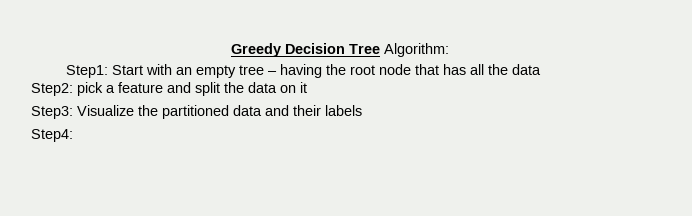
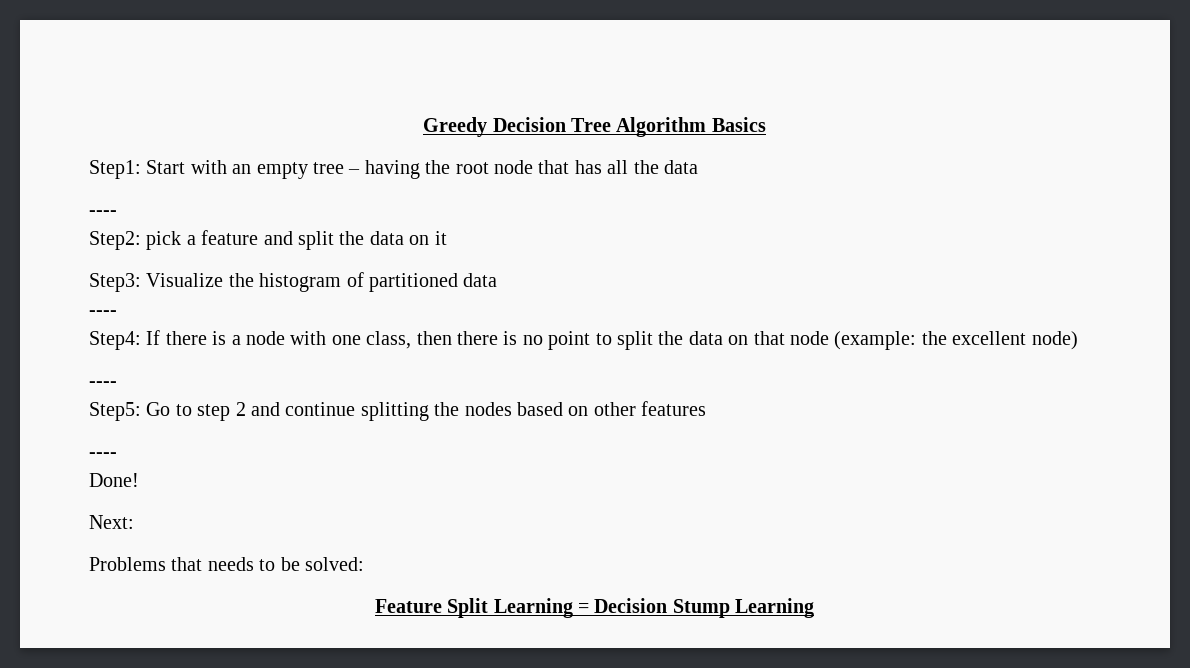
[384,43,449,57] Algorithm: -> [616,117,766,137] Algorithm Basics
(541, 69) none -> [89,210,117,216] // ----
(158, 110) none -> [259,272,364,292] histogram of
[265,105,362,116] [31,129,73,142] and their labels // Step4: -> [89,310,117,316] [89,330,1078,350] [89,381,117,387] [89,401,707,421] [89,452,117,458] [89,473,139,487] [89,515,134,529] [89,557,364,571] [374,598,815,618] // ---- // Step4: If there is a node with one class, then there is no point to split the data on that node (example: the excellent node) // ---- // Step5: Go to step 2 and continue splitting the nodes based on other features // ---- // Done! // Next: // Problems that needs to be solved: // Feature Split Learning = Decision Stump Learning

